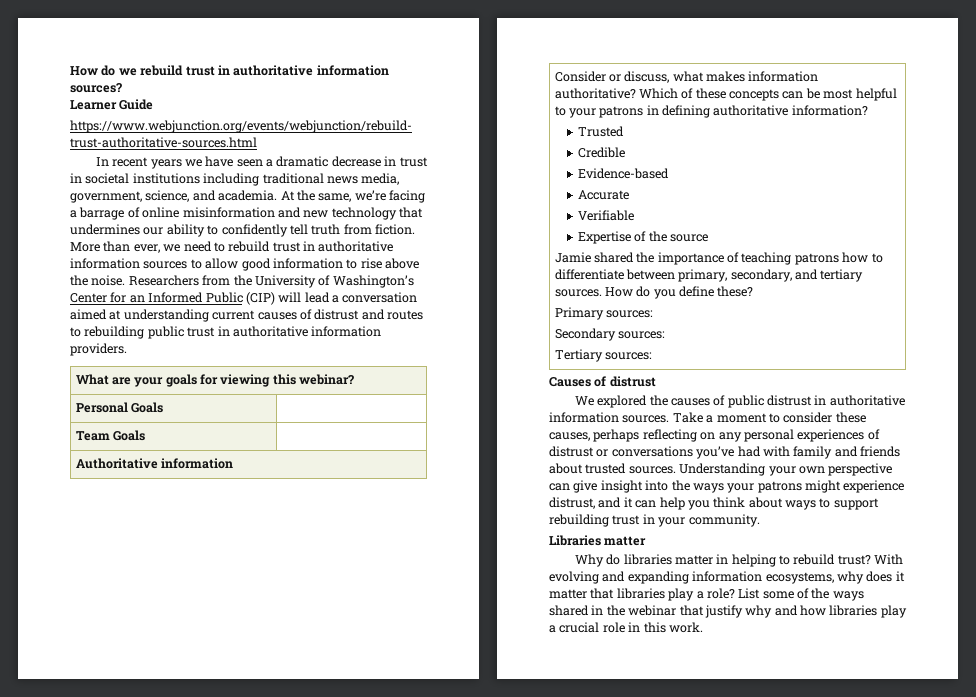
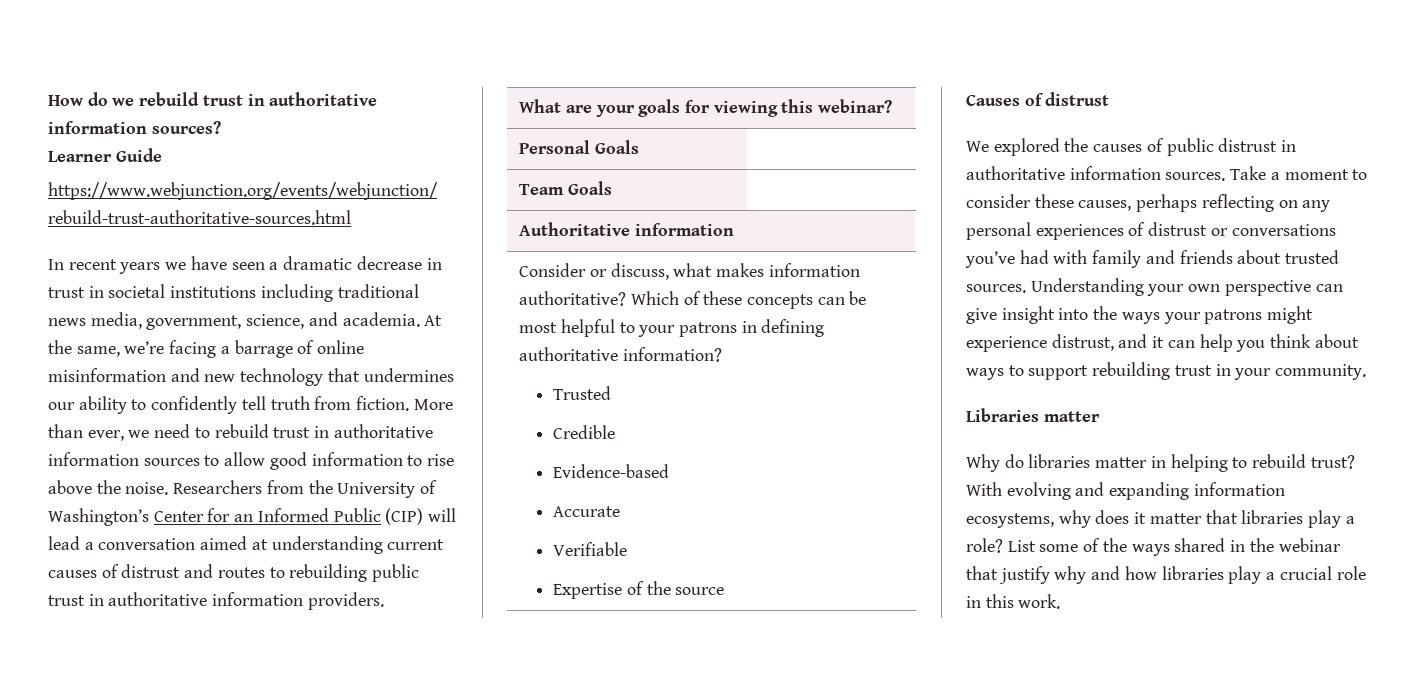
[554,252,883,265] [554,269,864,282] [554,286,754,299] [554,307,653,320] [554,328,665,341] [554,349,652,362] // Jamie shared the importance of teaching patrons how to differentiate between primary, secondary, and tertiary sources. How do you define these? // Primary sources: // Secondary sources: // Tertiary sources: -> (725, 591) none

